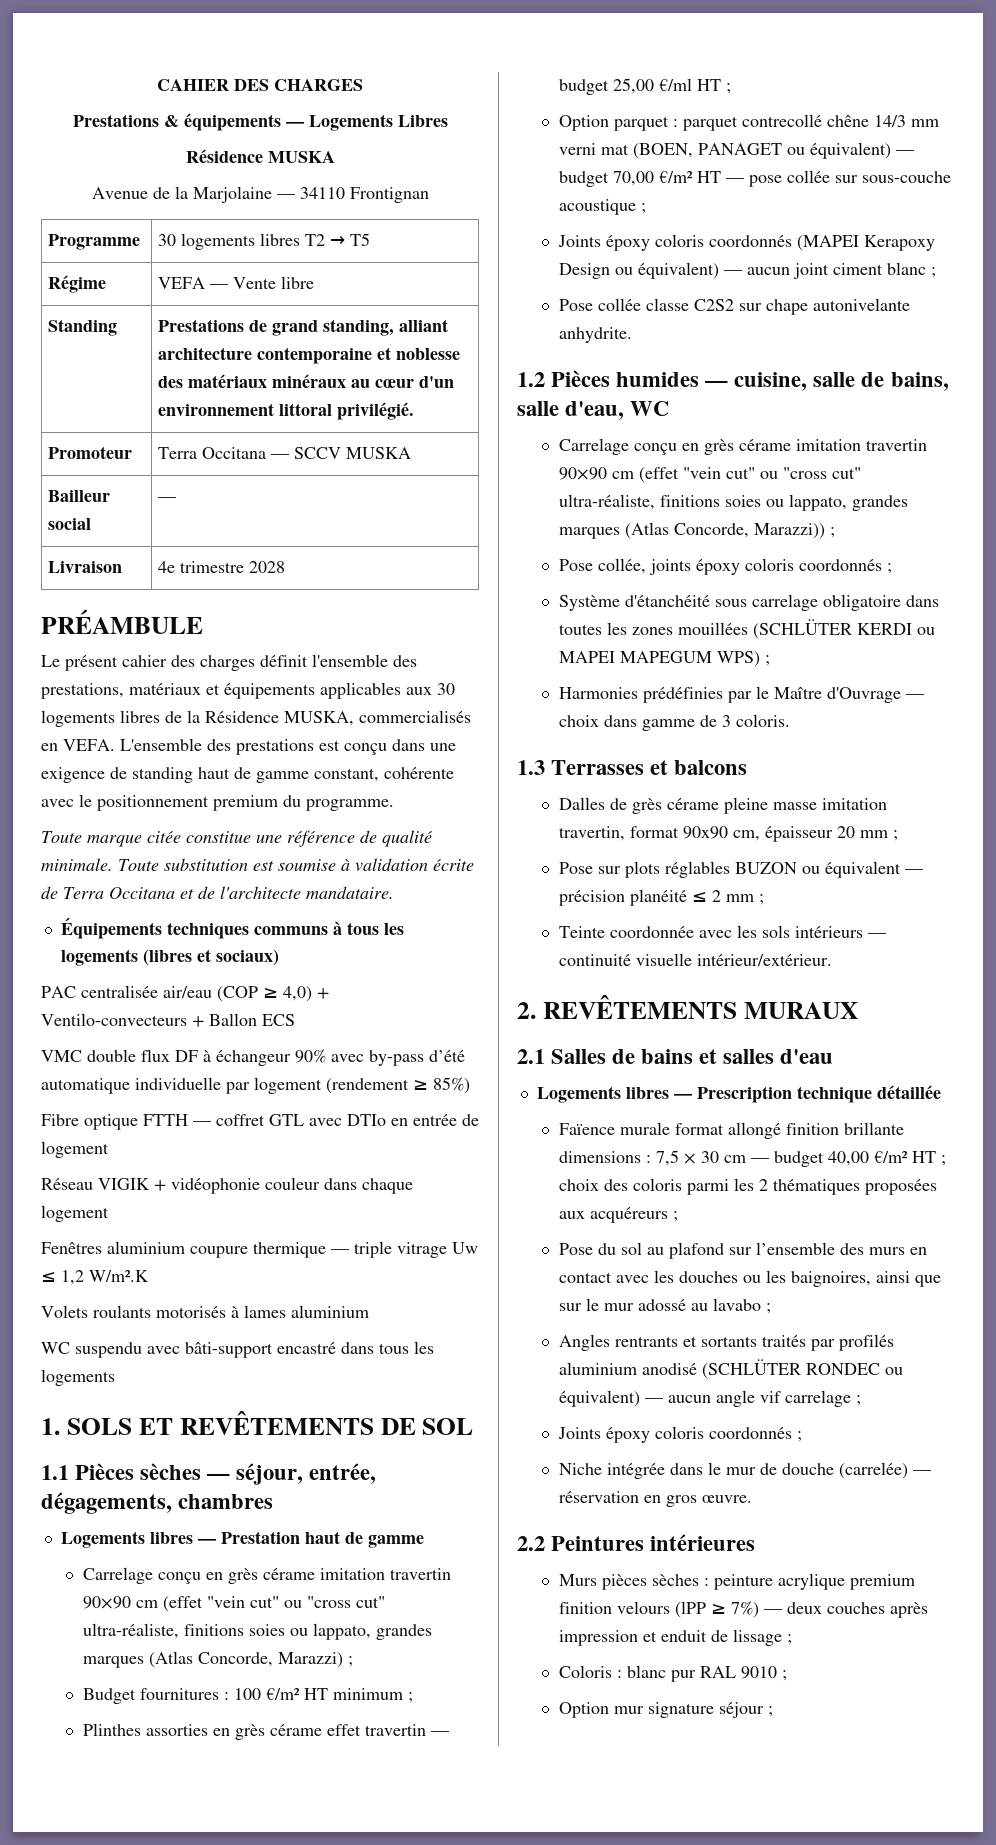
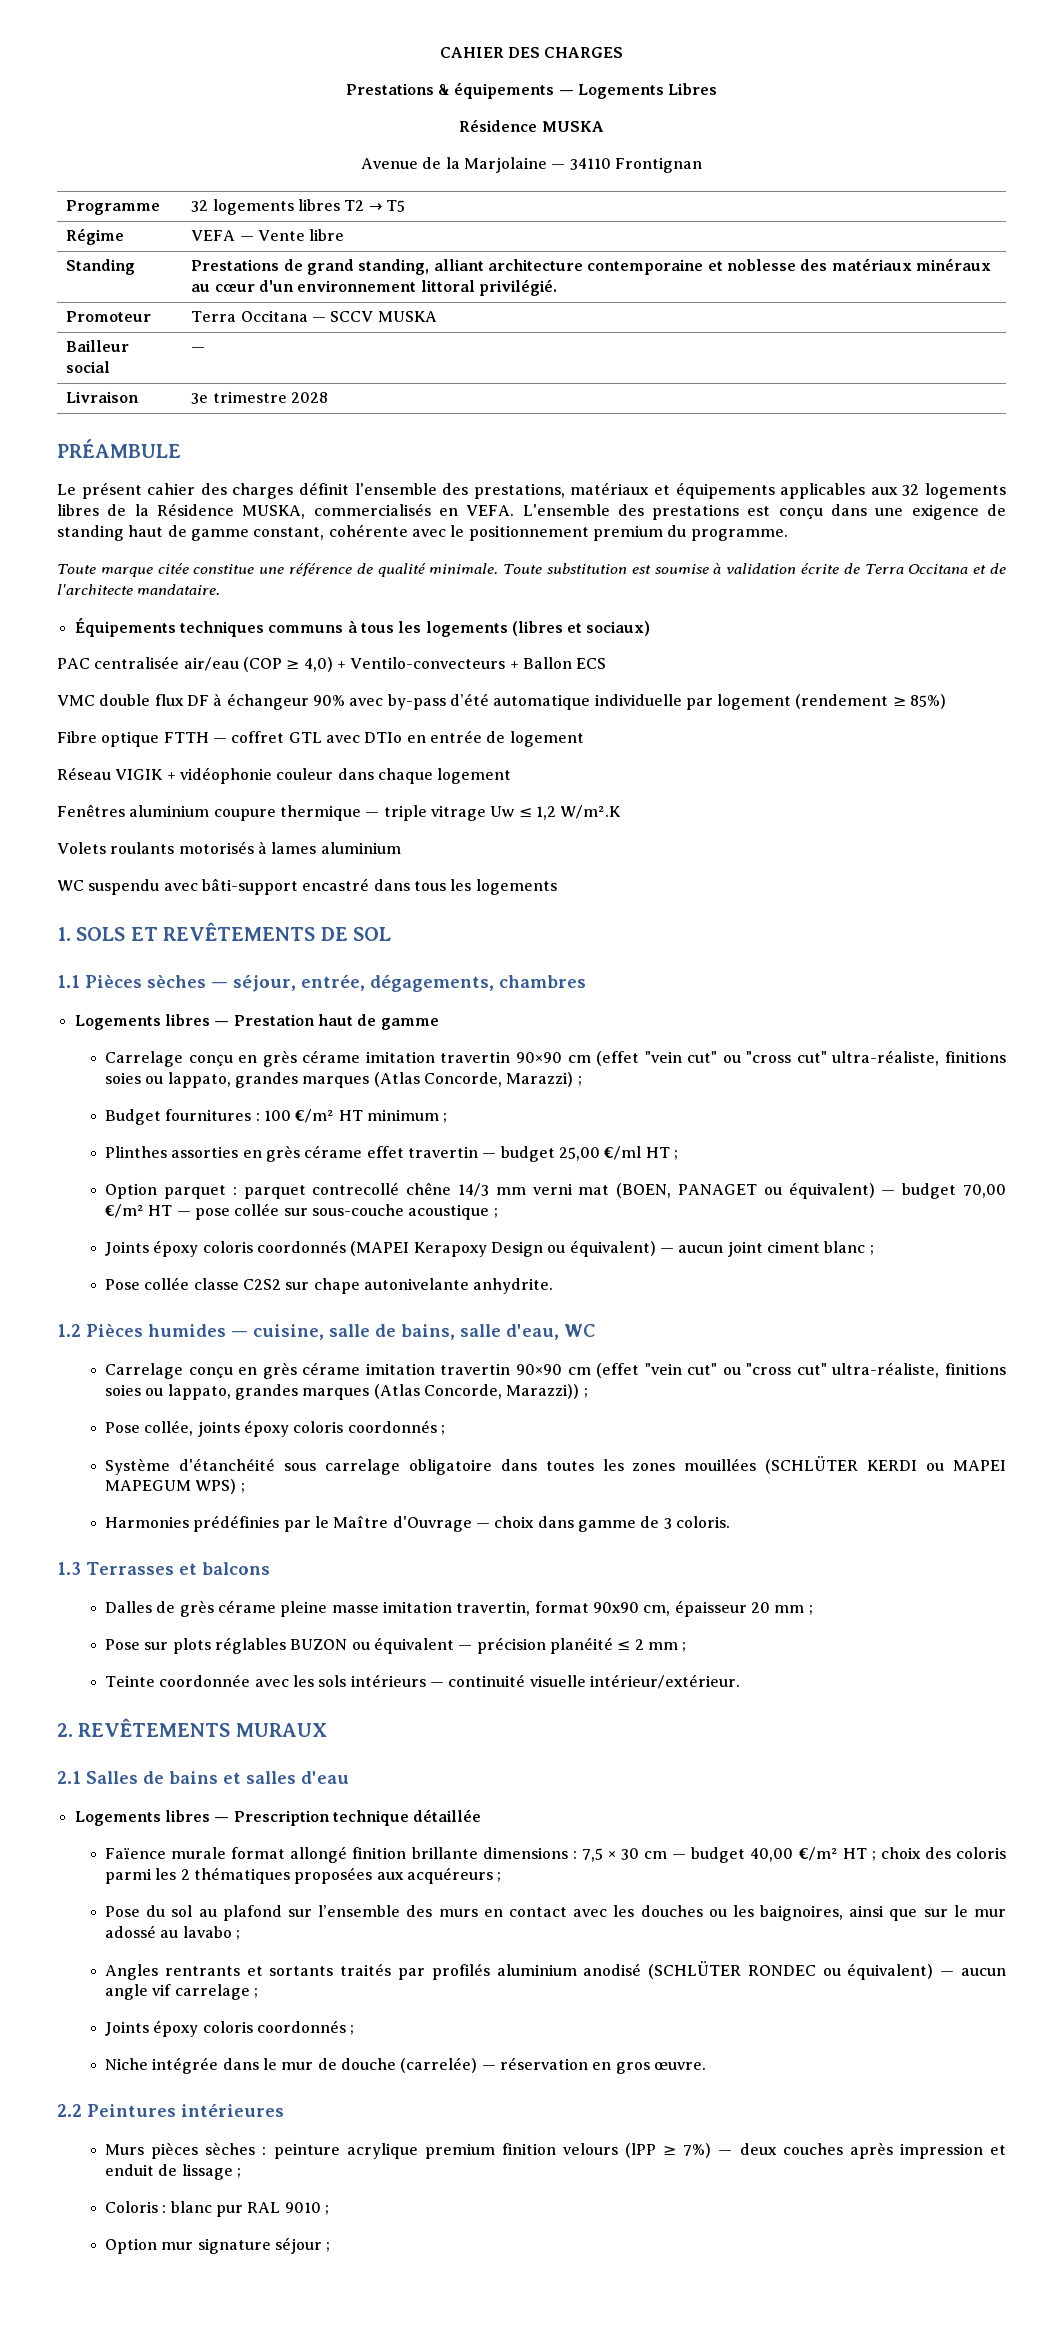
[158,234,177,246] 30 -> [191,200,209,212] 32
[158,561,176,573] 4e -> [191,393,209,404] 3e
[437,683,455,695] 30 -> [902,484,920,496] 32

